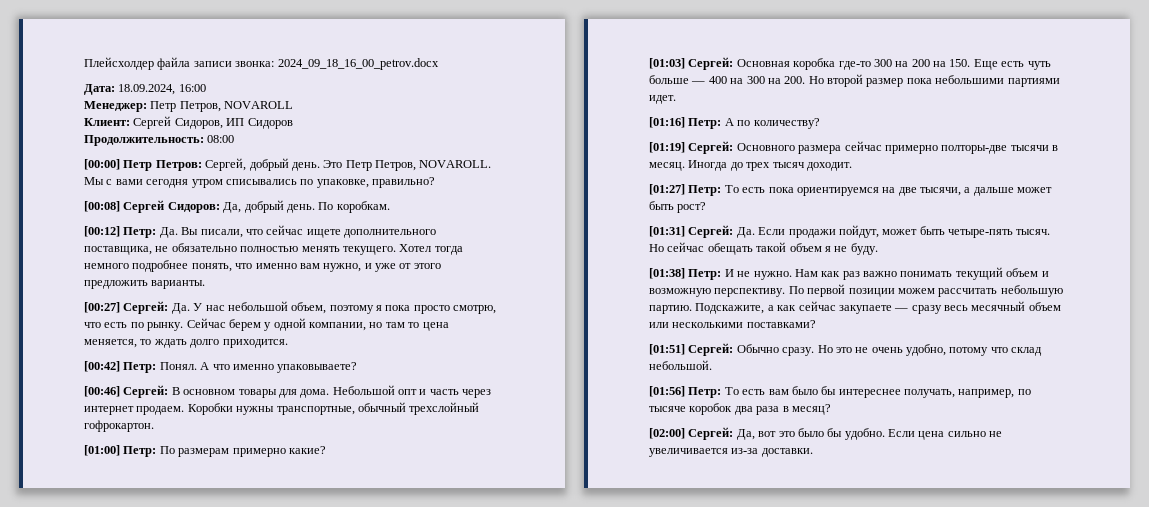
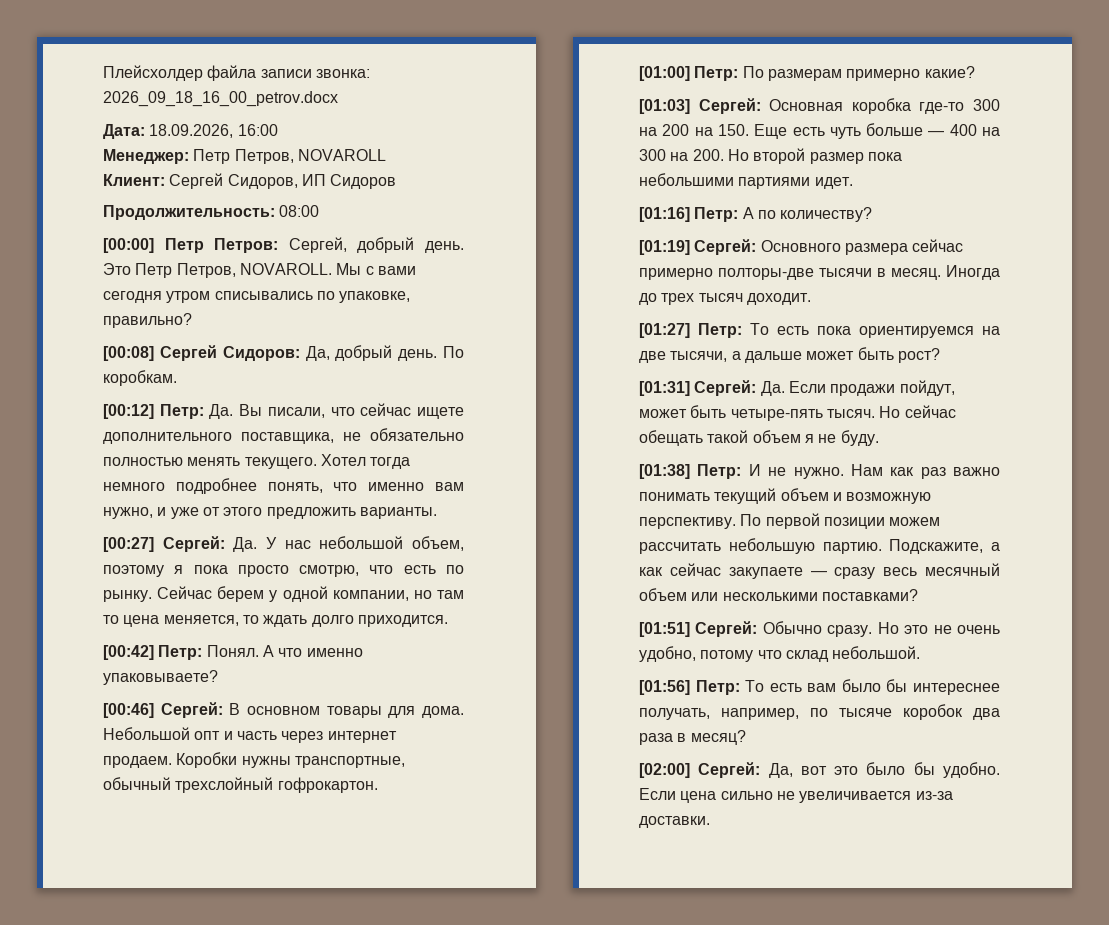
[277,58,439,70] 2024_09_18_16_00_petrov.docx -> [103,91,338,107] 2026_09_18_16_00_petrov.docx
[118,84,176,95] 18.09.2024, -> [149,124,234,138] 18.09.2026,

